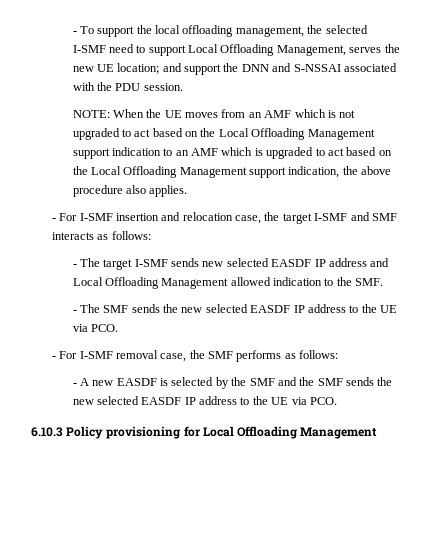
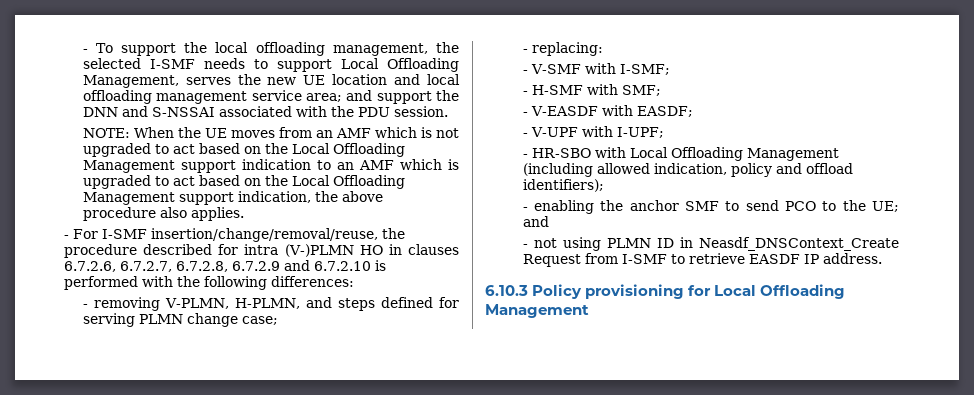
[108,44,134,53] need -> [203,58,245,69] needs
[117,63,160,74] location; -> [332,74,460,85] [82,90,342,104] location and local offloading management service area;
[115,212,397,224] [51,231,151,240] [72,258,390,270] [72,277,384,289] [72,304,398,313] [72,324,118,332] [51,350,339,362] [72,377,393,389] [72,396,337,405] insertion and relocation case, the target I-SMF and SMF interacts as follows: // - The target I-SMF sends new selected EASDF IP address and Local Offloading Management allowed indication to the SMF. // - The SMF sends the new selected EASDF IP address to the UE via PCO. // - For I-SMF removal case, the SMF performs as follows: // - A new EASDF is selected by the SMF and the SMF sends the new selected EASDF IP address to the UE via PCO. -> [150,228,405,242] [63,244,459,258] [63,260,386,272] [63,276,354,290] [82,297,459,311] [82,313,278,327] [522,42,603,56] [522,63,670,75] [522,84,661,96] [522,105,693,117] [522,126,664,138] [522,147,839,161] [522,163,853,177] [522,179,604,192] [522,200,899,214] [522,216,549,227] [522,237,899,251] [522,253,882,267] insertion/change/removal/reuse, the procedure described for intra (V-)PLMN HO in clauses 6.7.2.6, 6.7.2.7, 6.7.2.8, 6.7.2.9 and 6.7.2.10 is performed with the following differences: // - removing V-PLMN, H-PLMN, and steps defined for serving PLMN change case; // - replacing: // - V-SMF with I-SMF; // - H-SMF with SMF; // - V-EASDF with EASDF; // - V-UPF with I-UPF; // - HR-SBO with Local Offloading Management (including allowed indication, policy and offload identifiers); // - enabling the anchor SMF to send PCO to the UE; and // - not using PLMN ID in Neasdf_DNSContext_Create Request from I-SMF to retrieve EASDF IP address.

